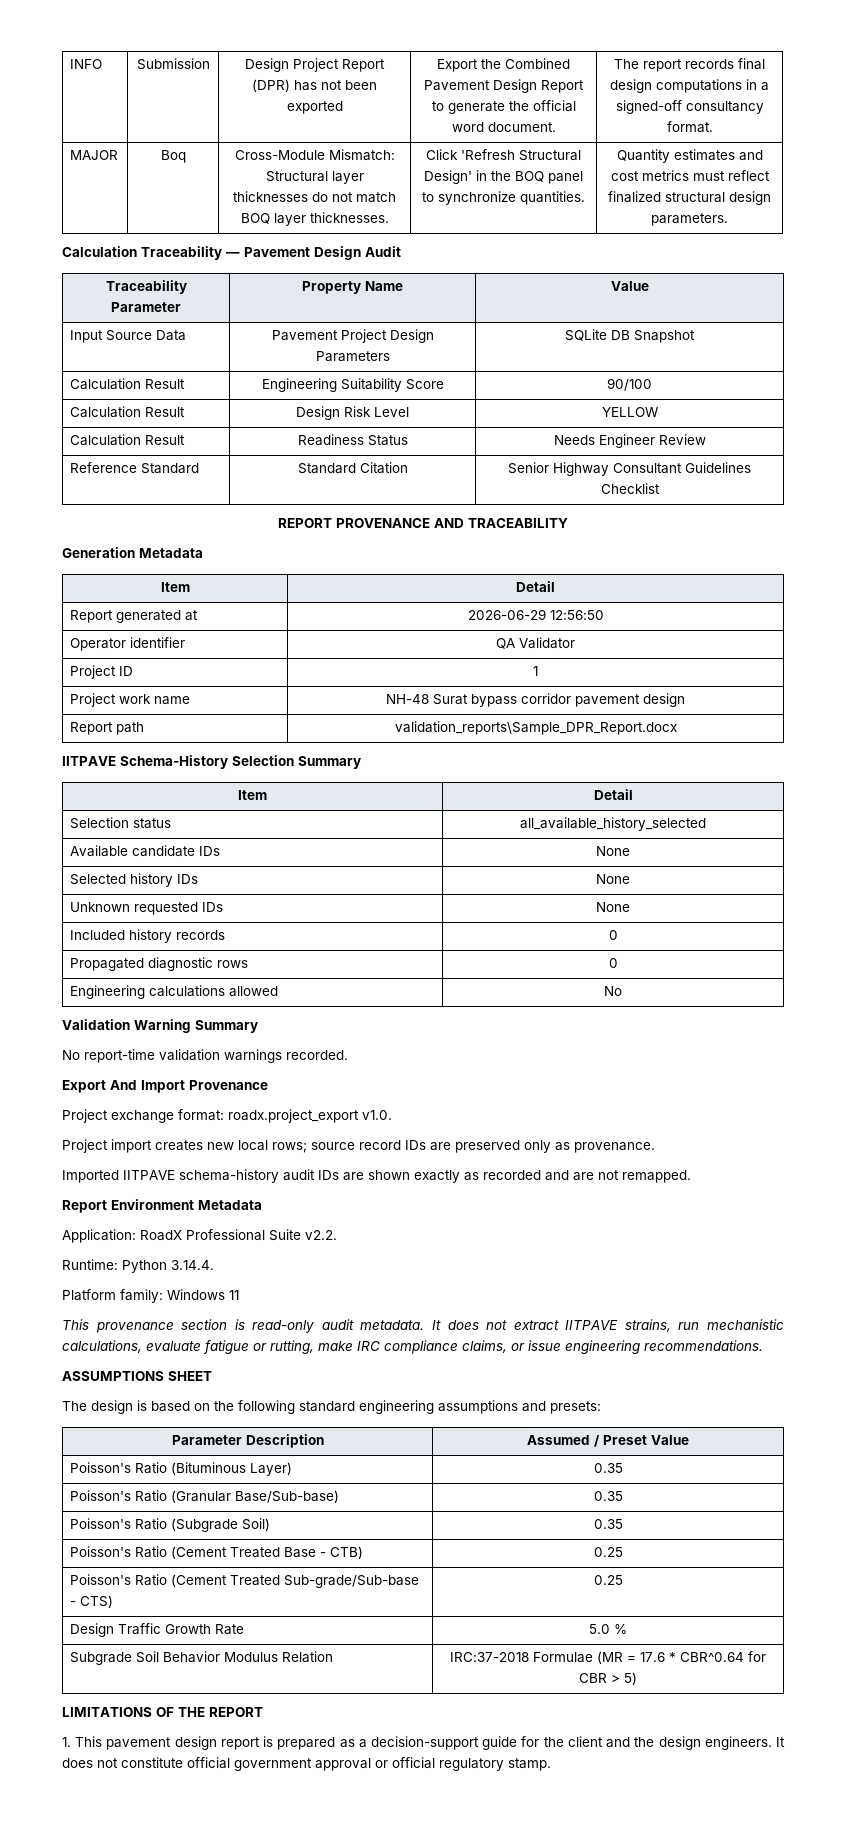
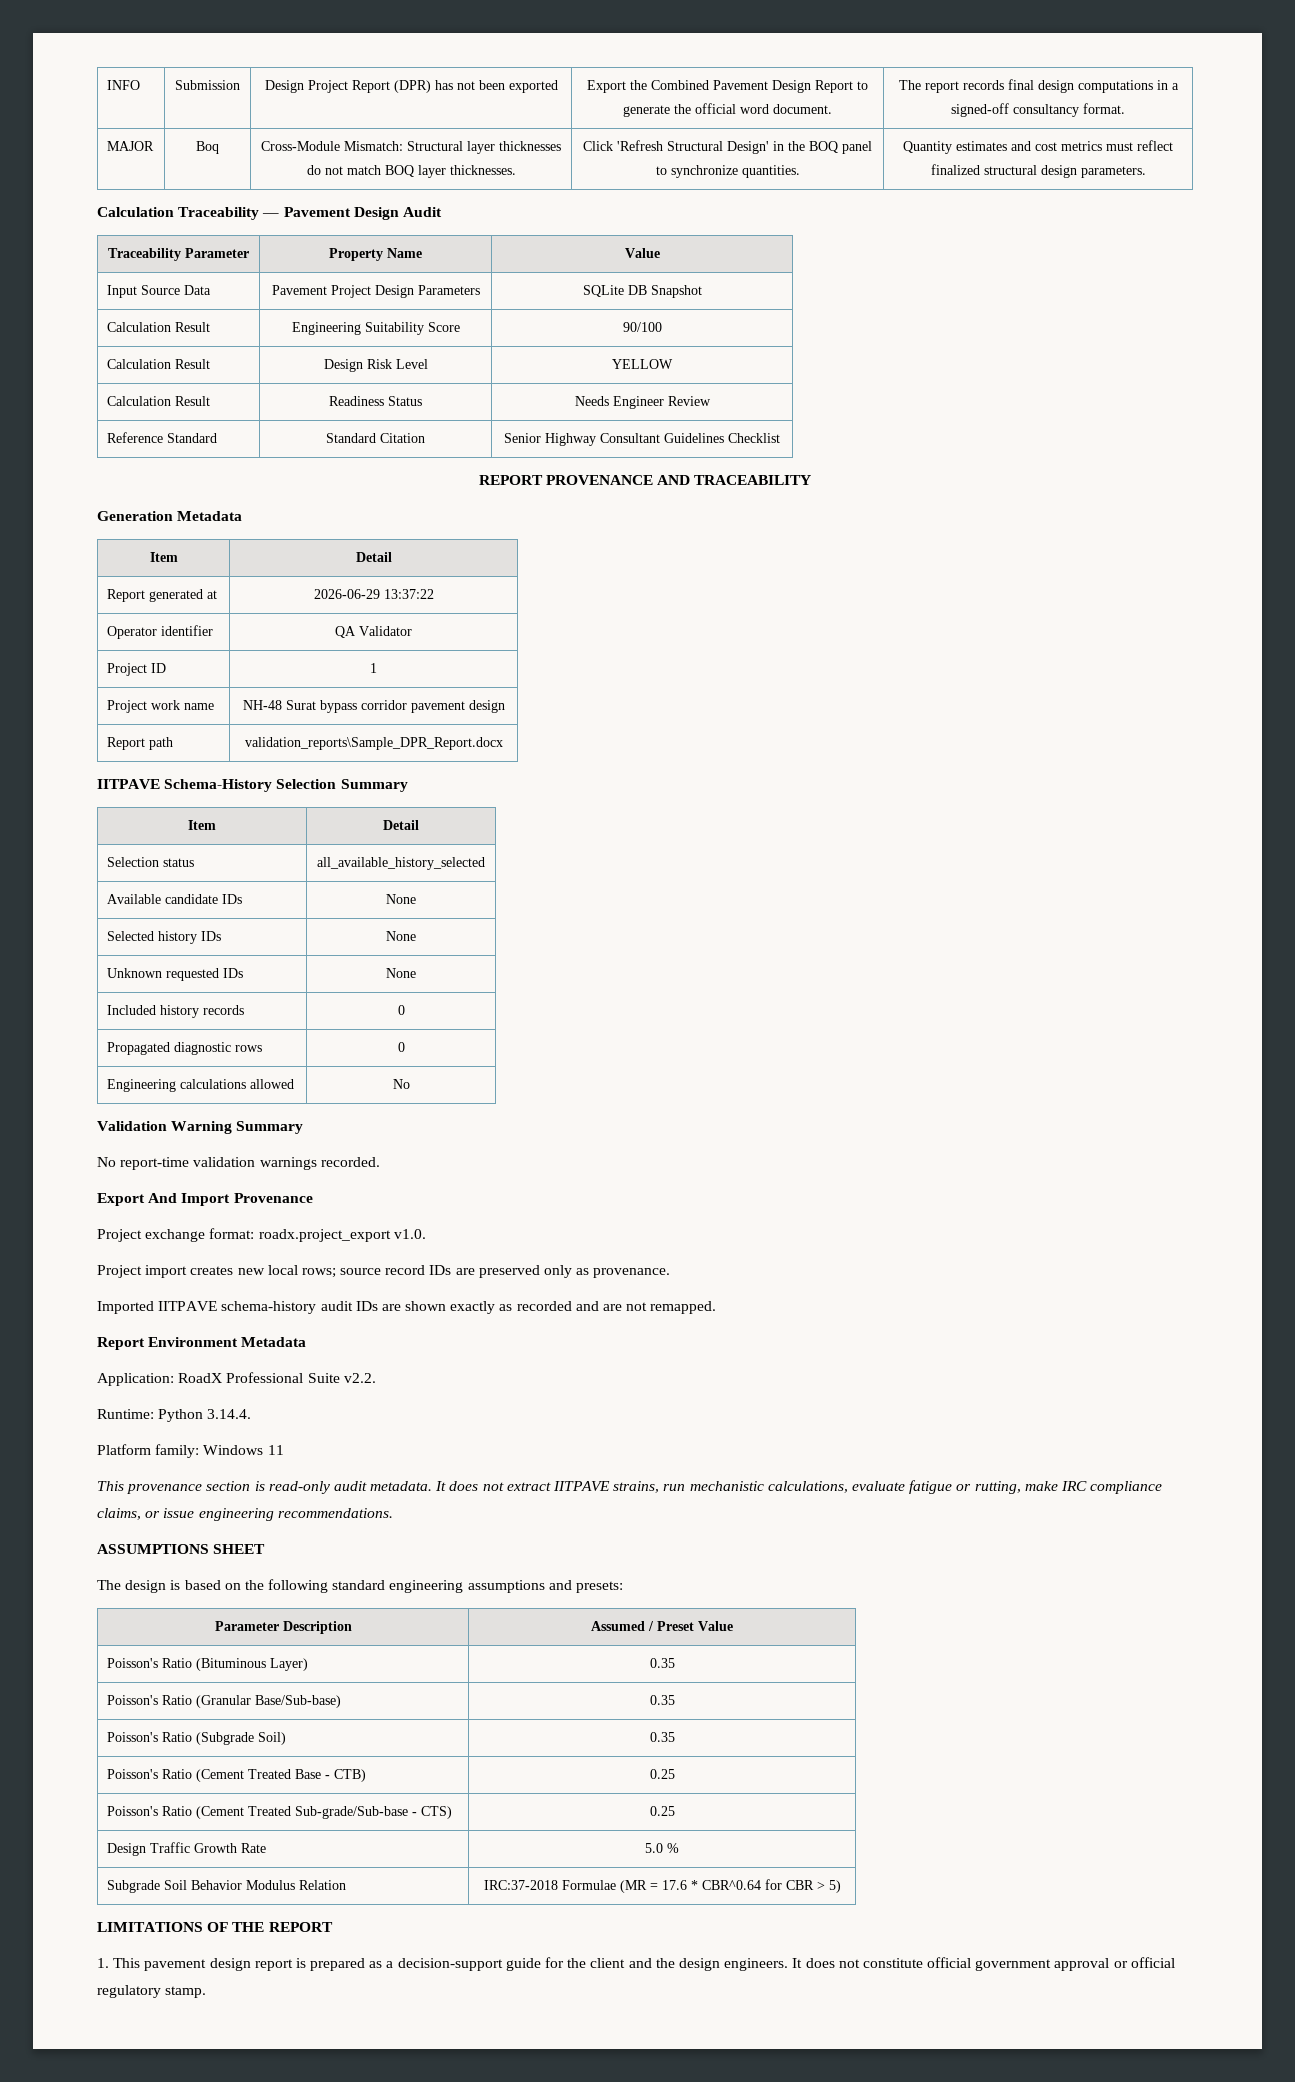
[549,610,604,620] 12:56:50 -> [383,589,434,599] 13:37:22

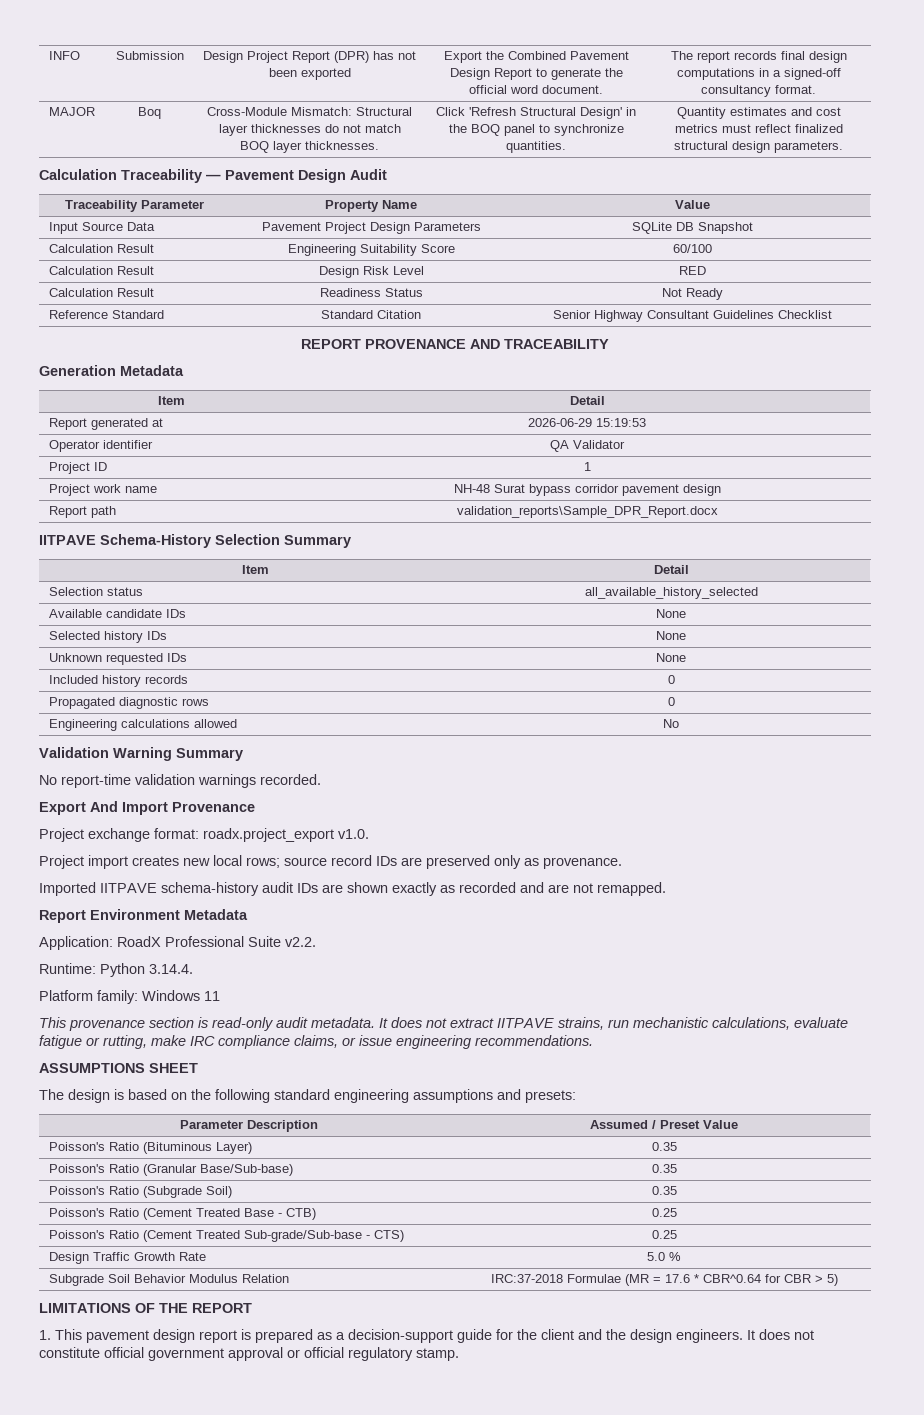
[622,322,662,332] 90/100 -> [672,244,712,253] 60/100
[612,359,673,369] YELLOW -> [678,266,706,275] RED
[574,396,711,409] Needs Engineer Review -> [661,288,723,300] Not Ready
[383,589,434,599] 13:37:22 -> [595,418,646,427] 15:19:53

